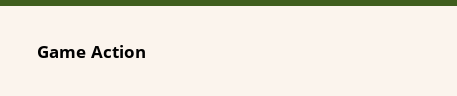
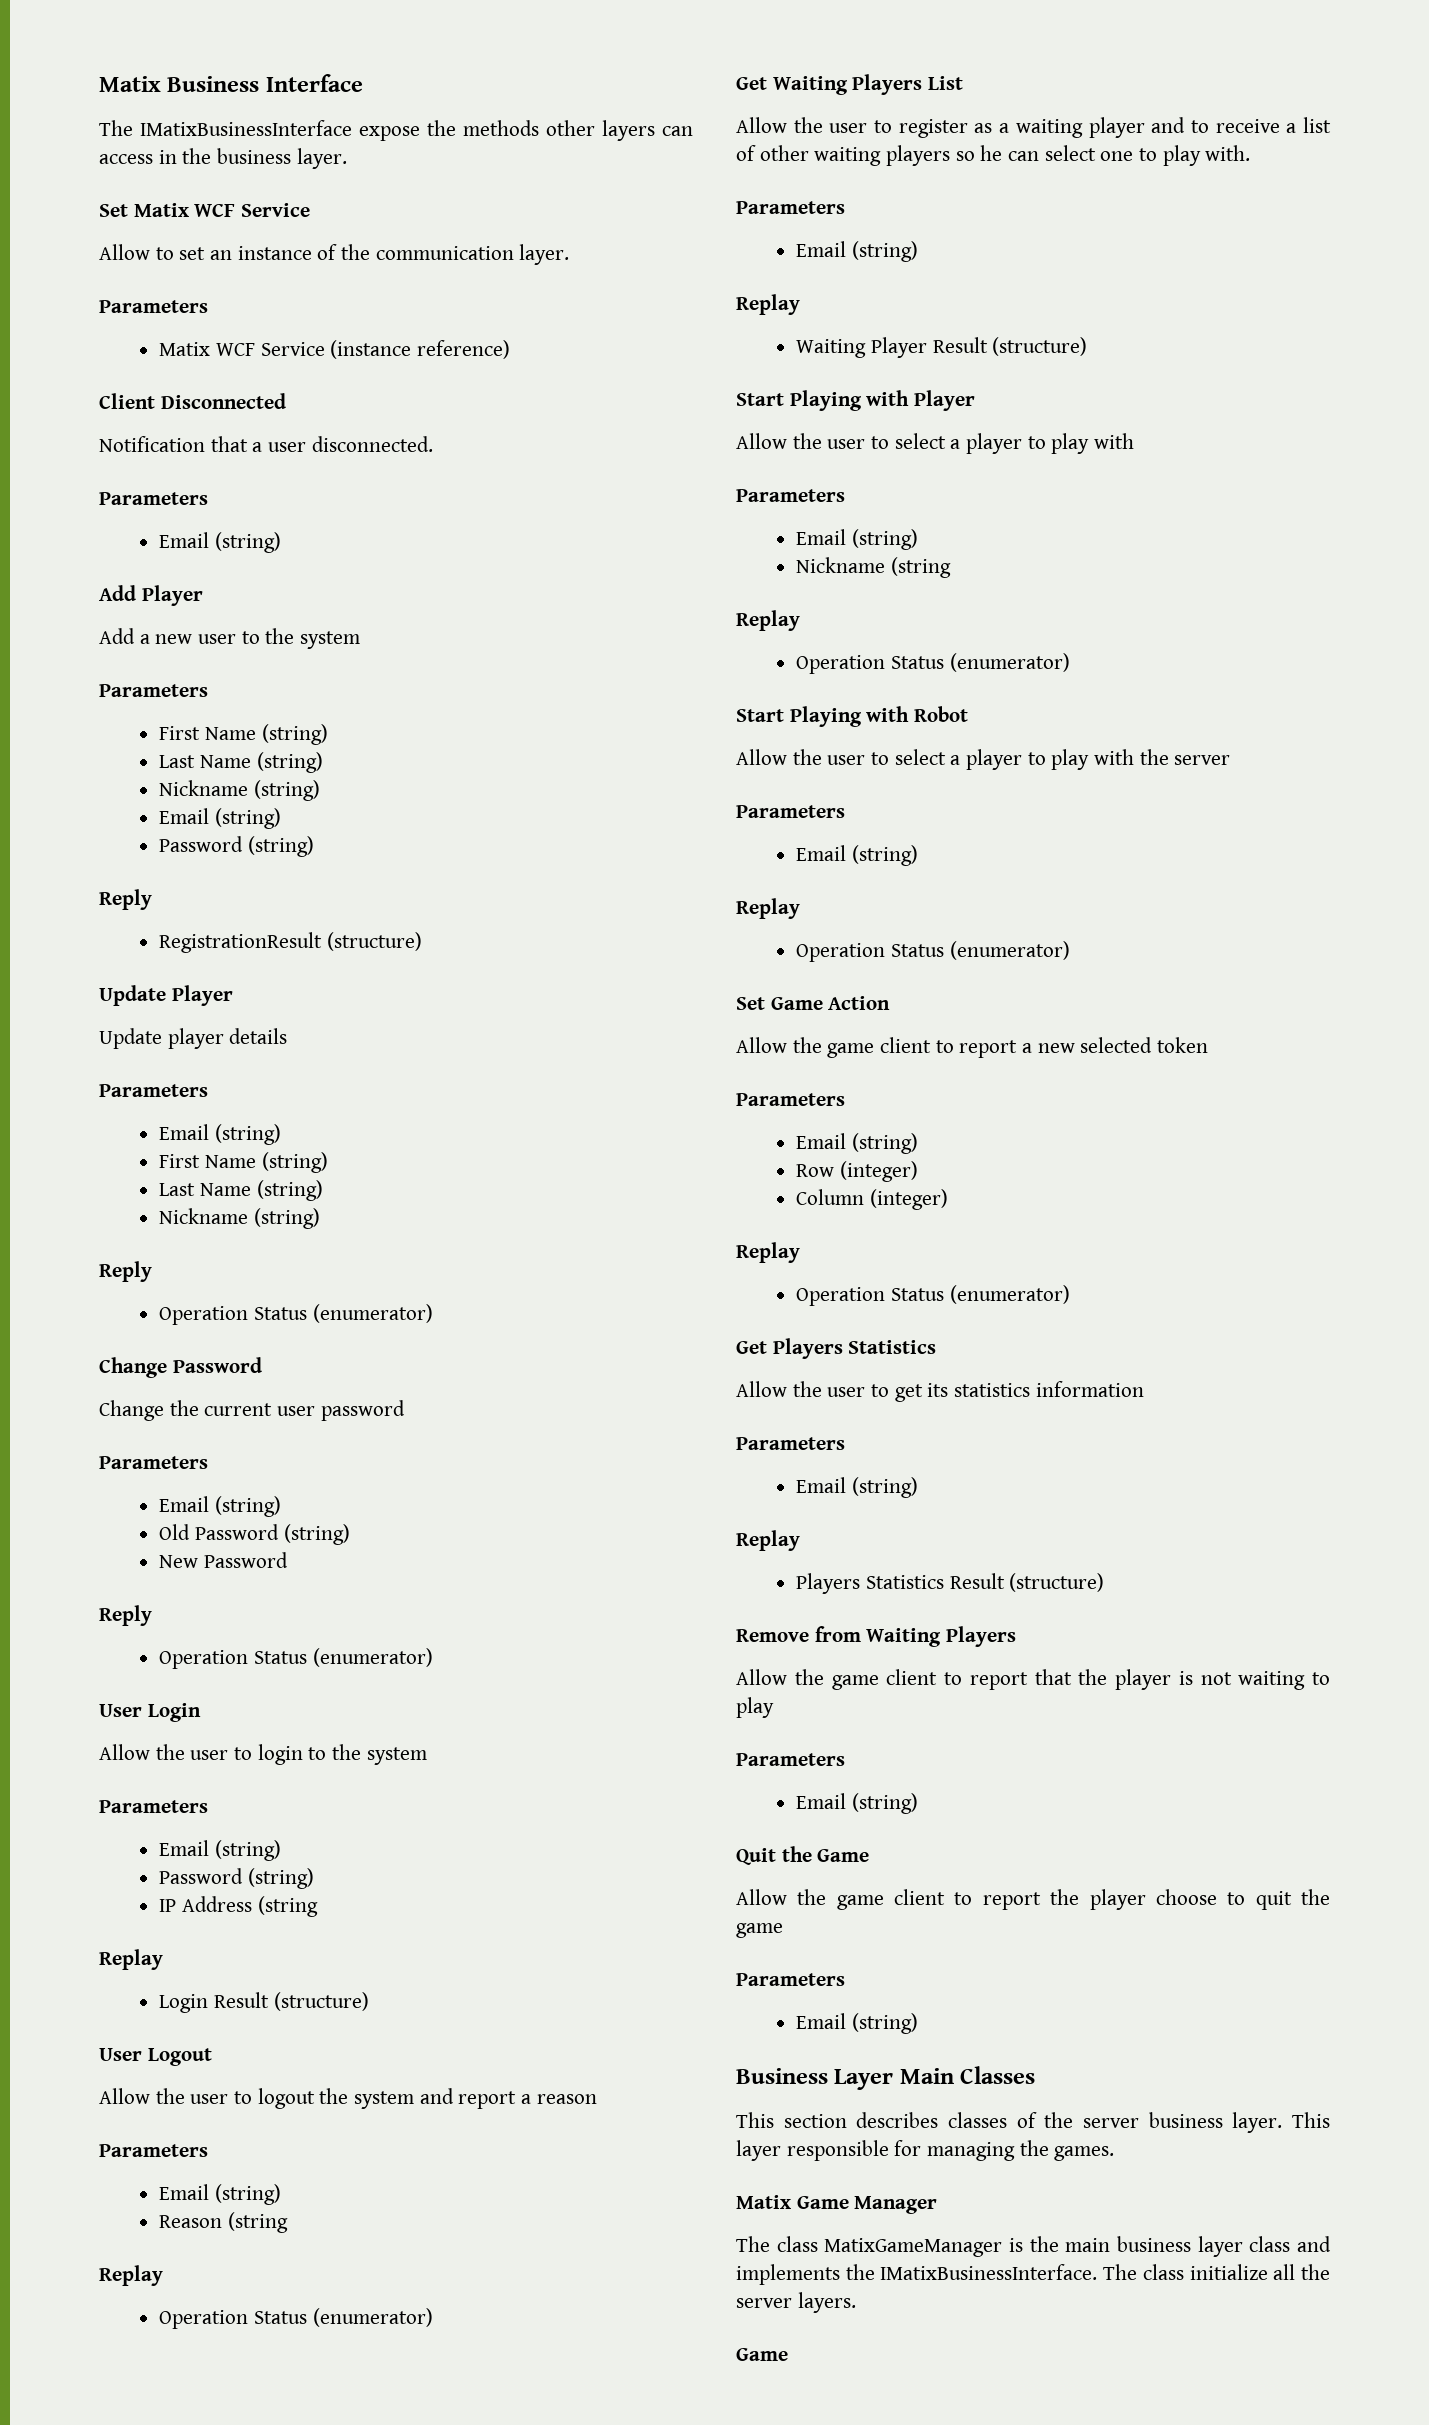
[37,45,146,58] Game Action -> [99,74,363,92] [99,120,693,141] [99,148,347,169] [99,203,311,217] [99,244,570,265] [99,300,208,313] [159,340,511,359] [99,393,286,409] [99,436,433,452] [99,492,208,505] [159,532,282,553] [99,585,203,606] [99,628,361,649] [99,684,208,697] [159,724,328,745] [159,752,323,773] [159,780,321,801] [159,808,282,829] [159,836,315,857] [99,889,152,910] [159,932,423,953] [99,985,233,1006] [99,1028,288,1049] [99,1084,208,1097] [159,1124,282,1145] [159,1152,328,1173] [159,1180,323,1201] [159,1208,321,1229] [99,1261,152,1282] [159,1304,433,1325] [99,1357,262,1378] [99,1400,405,1421] [99,1456,208,1469] [159,1496,282,1517] [159,1524,350,1545] [159,1552,289,1568] [99,1605,152,1626] [159,1648,433,1669] [99,1703,201,1722] [99,1744,427,1765] [99,1800,208,1813] [159,1840,282,1861] [159,1868,315,1889] [159,1896,318,1917] [99,1949,163,1970] [159,1992,369,2013] [99,2048,212,2066] [99,2088,597,2109] [99,2144,208,2157] [159,2184,282,2205] [159,2212,289,2233] [99,2265,163,2286] [159,2308,433,2329] [736,74,964,95] [736,117,1331,138] [736,145,1251,166] [736,201,845,214] [796,241,919,262] [736,294,800,315] [796,337,1088,358] [736,390,976,411] [736,433,1135,454] [736,489,845,502] [796,529,919,550] [796,557,952,578] [736,610,800,631] [796,653,1070,674] [736,706,969,727] [736,749,1231,770] [736,805,845,818] [796,845,919,866] [736,898,800,919] [796,941,1070,962] [736,996,891,1010] [736,1037,1209,1058] [736,1093,845,1106] [796,1133,919,1154] [796,1161,919,1182] [796,1189,949,1210] [736,1242,800,1263] [796,1285,1070,1306] [736,1338,937,1359] [736,1381,1144,1402] [736,1437,845,1450] [796,1477,919,1498] [736,1530,800,1551] [796,1573,1105,1594] [736,1626,1017,1647] [736,1669,1330,1690] [736,1697,774,1718] [736,1753,845,1766] [796,1793,919,1814] [736,1846,870,1865] [736,1889,1330,1910] [736,1923,783,1938] [736,1973,845,1986] [796,2013,919,2034] [736,2066,1036,2090] [736,2112,1330,2133] [736,2140,1115,2161] [736,2195,938,2214] [736,2236,1331,2257] [736,2264,1330,2285] [736,2292,856,2313] [736,2348,788,2361] Matix Business Interface // The IMatixBusinessInterface expose the methods other layers can access in the business layer. // Set Matix WCF Service // Allow to set an instance of the communication layer. // Parameters // Matix WCF Service (instance reference) // Client Disconnected // Notification that a user disconnected. // Parameters // Email (string) // Add Player // Add a new user to the system // Parameters // First Name (string) // Last Name (string) // Nickname (string) // Email (string) // Password (string) // Reply // RegistrationResult (structure) // Update Player // Update player details // Parameters // Email (string) // First Name (string) // Last Name (string) // Nickname (string) // Reply // Operation Status (enumerator) // Change Password // Change the current user password // Parameters // Email (string) // Old Password (string) // New Password // Reply // Operation Status (enumerator) // User Login // Allow the user to login to the system // Parameters // Email (string) // Password (string) // IP Address (string // Replay // Login Result (structure) // User Logout // Allow the user to logout the system and report a reason // Parameters // Email (string) // Reason (string // Replay // Operation Status (enumerator) // Get Waiting Players List // Allow the user to register as a waiting player and to receive a list of other waiting players so he can select one to play with. // Parameters // Email (string) // Replay // Waiting Player Result (structure) // Start Playing with Player // Allow the user to select a player to play with // Parameters // Email (string) // Nickname (string // Replay // Operation Status (enumerator) // Start Playing with Robot // Allow the user to select a player to play with the server // Parameters // Email (string) // Replay // Operation Status (enumerator) // Set Game Action // Allow the game client to report a new selected token // Parameters // Email (string) // Row (integer) // Column (integer) // Replay // Operation Status (enumerator) // Get Players Statistics // Allow the user to get its statistics information // Parameters // Email (string) // Replay // Players Statistics Result (structure) // Remove from Waiting Players // Allow the game client to report that the player is not waiting to play // Parameters // Email (string) // Quit the Game // Allow the game client to report the player choose to quit the game // Parameters // Email (string) // Business Layer Main Classes // This section describes classes of the server business layer. This layer responsible for managing the games. // Matix Game Manager // The class MatixGameManager is the main business layer class and implements the IMatixBusinessInterface. The class initialize all the server layers. // Game

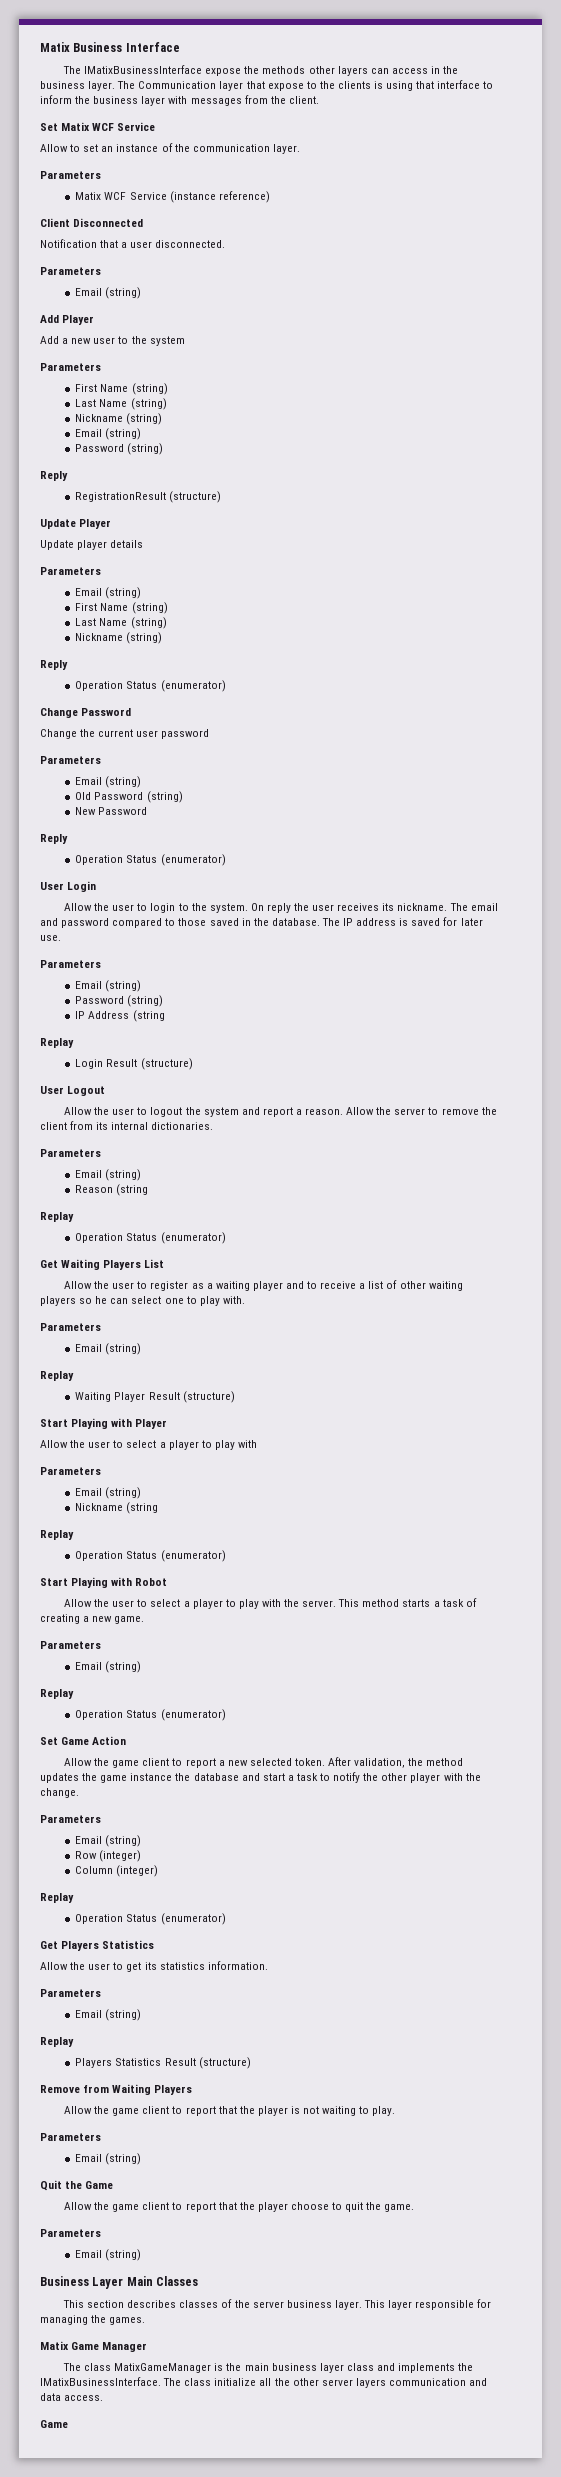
(347, 158) none -> [117,80,494,91] [40,95,319,106] The Communication layer that expose to the clients is using that interface to inform the business layer with messages from the client.
[366,1747,427,1765] system -> [209,903,498,913] [40,917,483,928] [40,935,61,941] system. On reply the user receives its nickname. The email and password compared to those saved in the database. The IP address is saved for later use.
[536,2094,597,2104] reason -> [305,1107,497,1115] [40,1121,214,1130] reason. Allow the server to remove the client from its internal dictionaries.
[1174,755,1231,765] server -> [302,1598,477,1607] [40,1614,145,1624] server. This method starts a task of creating a new game.
[1157,1037,1209,1053] token -> [294,1757,464,1768] [40,1772,481,1783] [40,1788,79,1798] token. After validation, the method updates the game instance the database and start a task to notify the other player with the change.
[1035,1381,1144,1397] information -> [207,1961,268,1970] information.
[736,1697,774,1718] play -> [372,2106,396,2116] play.
(1041, 1901) none -> [218,2202,237,2210] that
[736,1923,783,1938] game -> [384,2204,415,2212] game.
[736,2292,856,2313] server layers. -> [292,2378,488,2388] [40,2393,104,2401] other server layers communication and data access.

